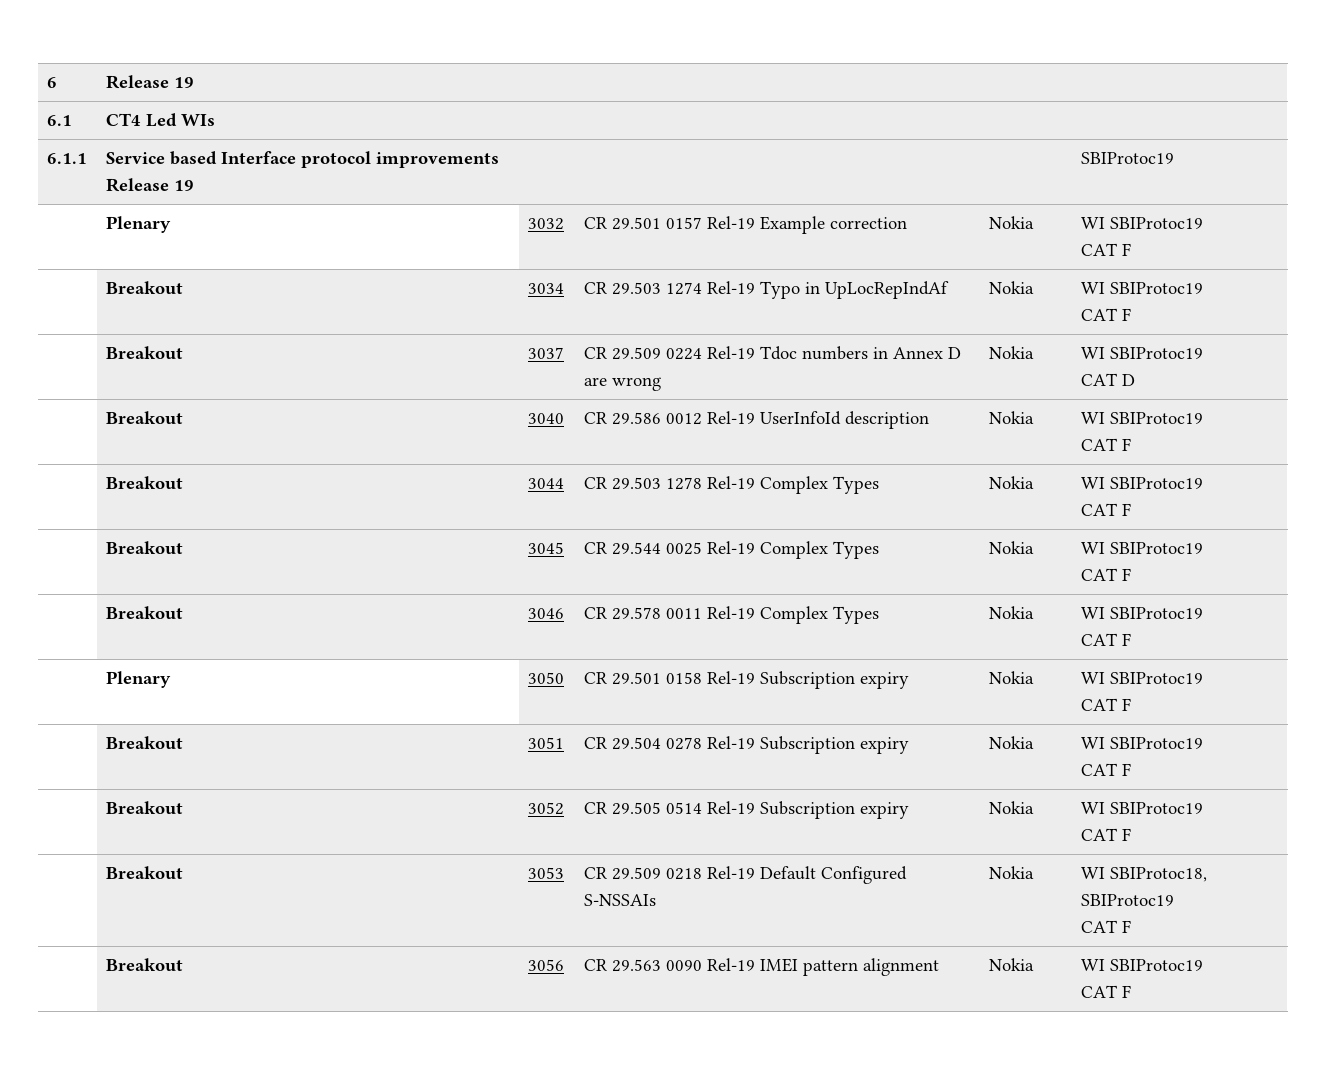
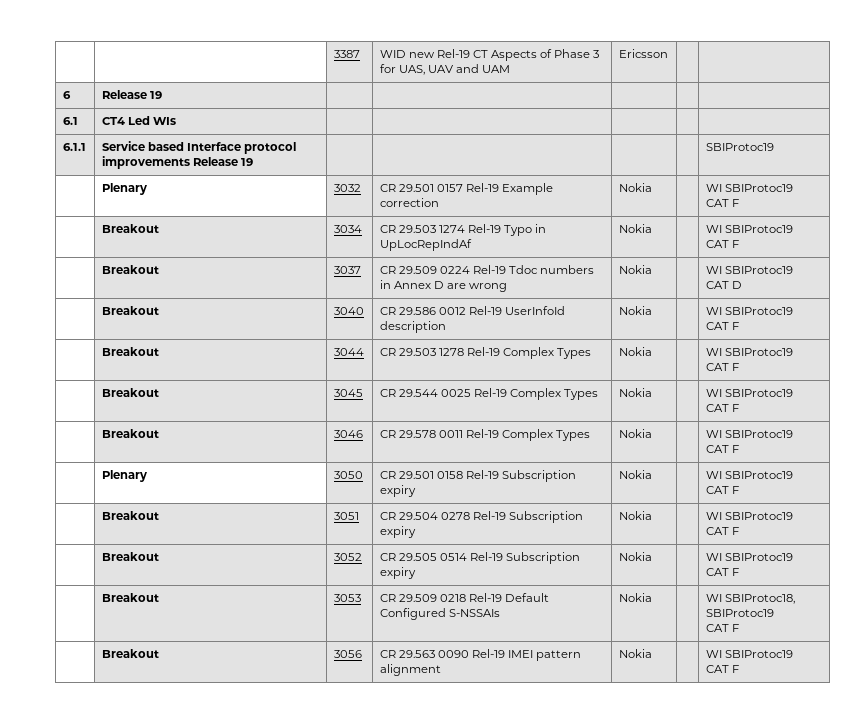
(47, 82) none -> [333,50,360,58] [379,49,600,61] [379,64,511,75] [618,49,668,58] | | 3387 | WID new Rel-19 CT Aspects of Phase 3 for UAS, UAV and UAM | Ericsson | | //

